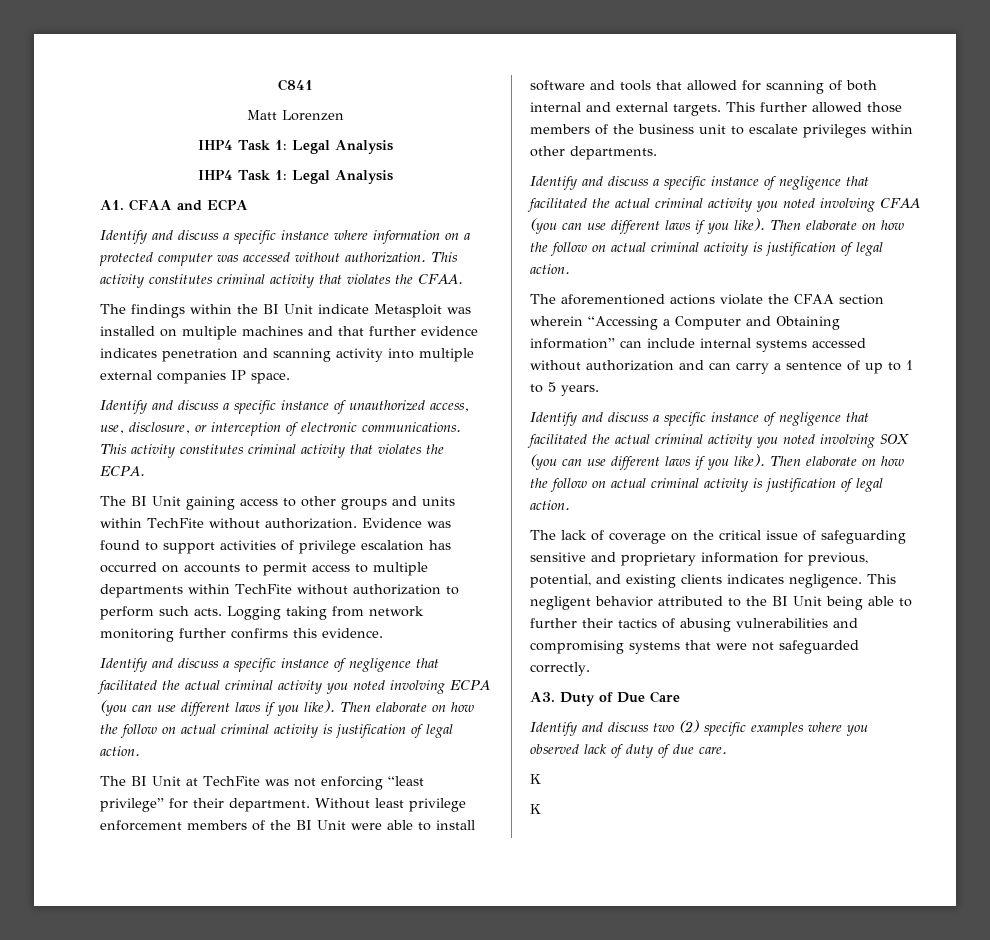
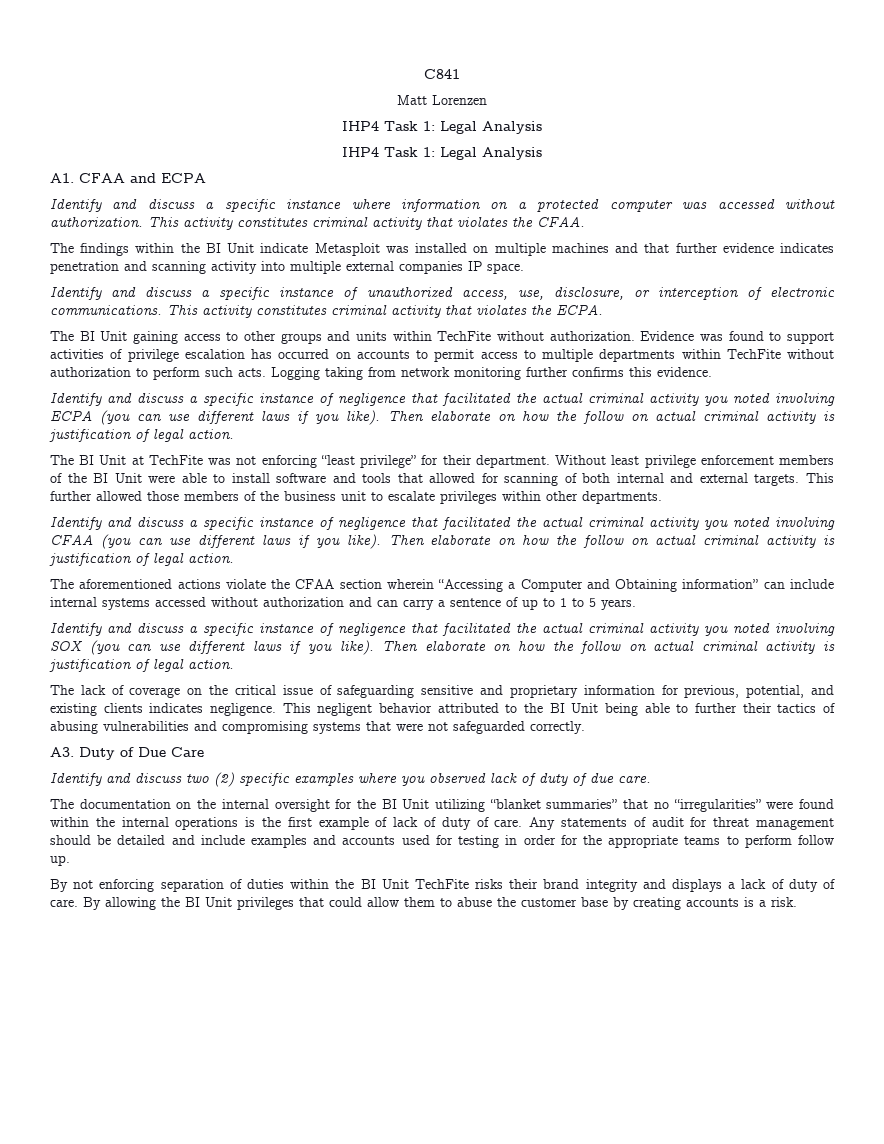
[530,774,541,784] [530,804,541,814] K // K -> [50,799,835,812] [50,817,834,830] [50,835,835,848] [50,855,70,866] [50,879,835,892] [50,897,797,910] The documentation on the internal oversight for the BI Unit utilizing “blanket summaries” that no “irregularities” were found within the internal operations is the first example of lack of duty of care. Any statements of audit for threat management should be detailed and include examples and accounts used for testing in order for the appropriate teams to perform follow up. // By not enforcing separation of duties within the BI Unit TechFite risks their brand integrity and displays a lack of duty of care. By allowing the BI Unit privileges that could allow them to abuse the customer base by creating accounts is a risk.

